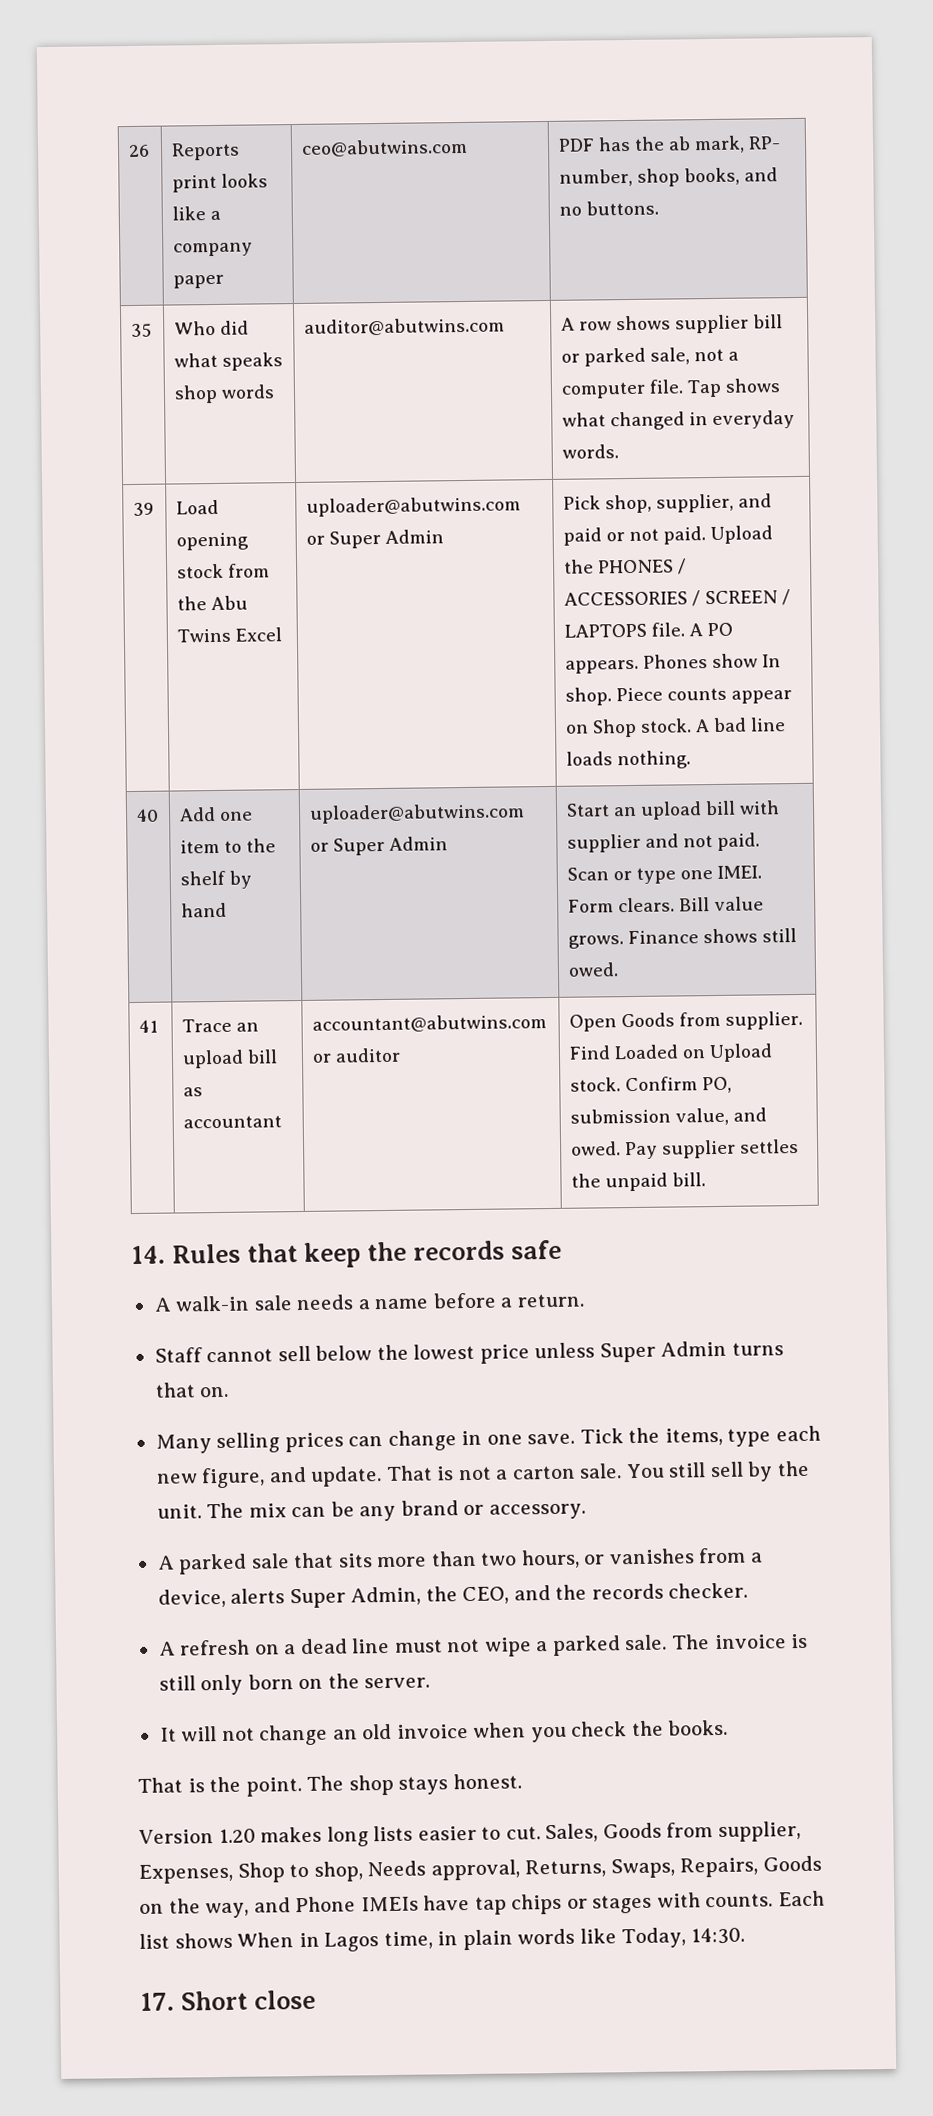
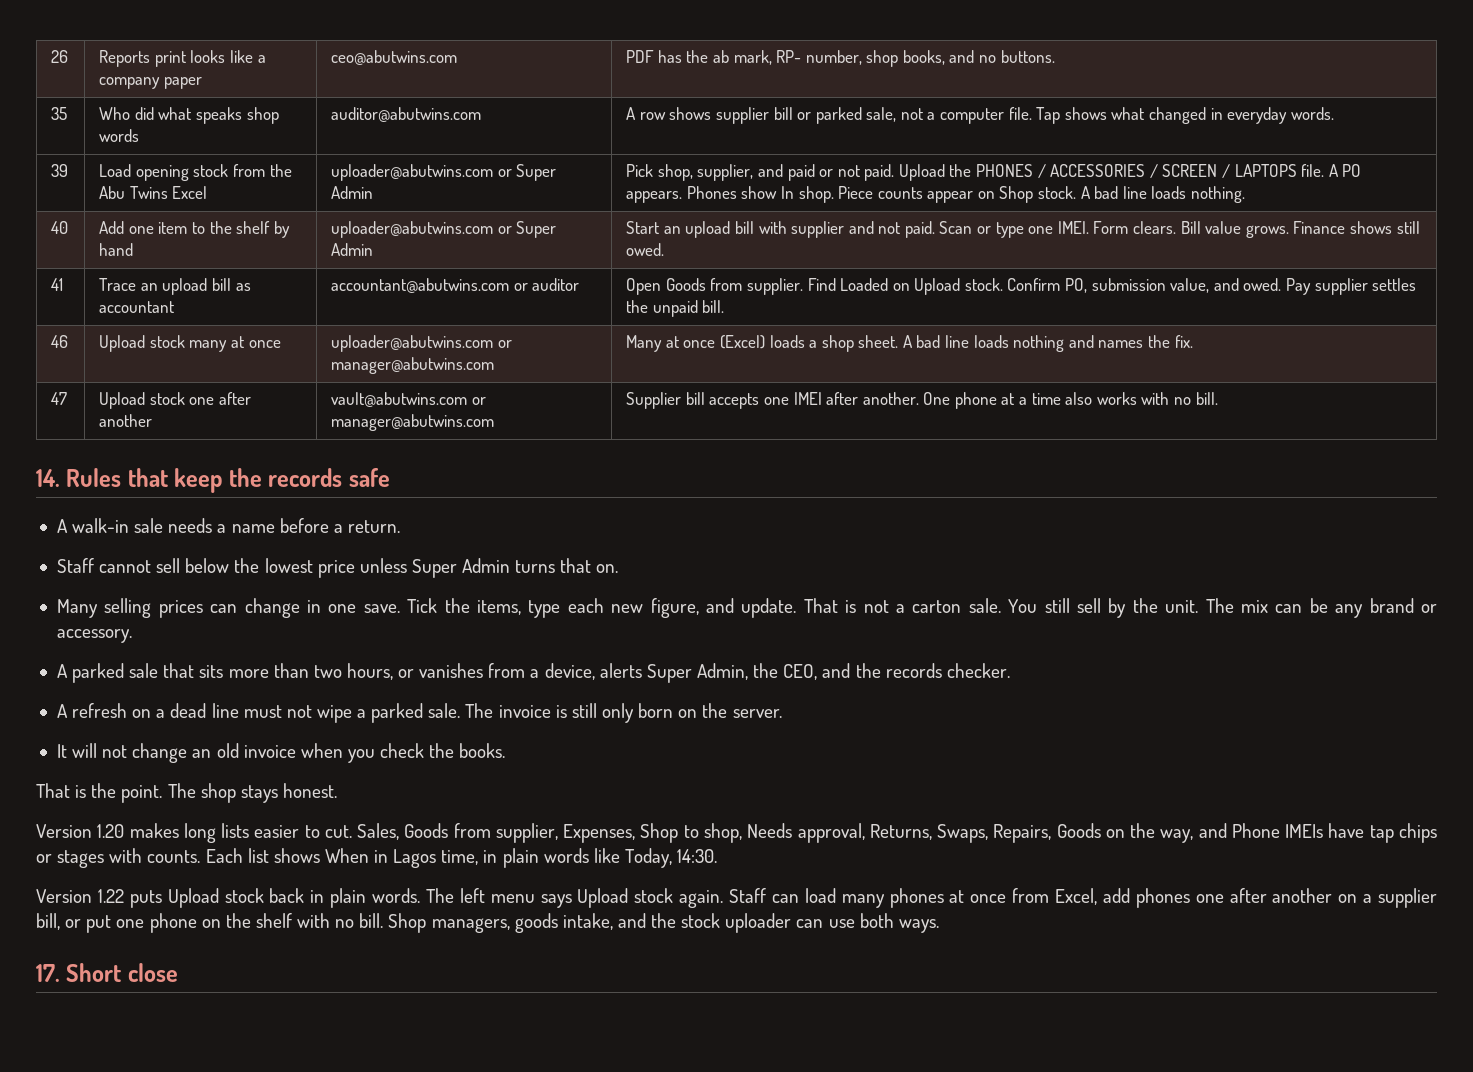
(706, 1179) none -> [51,335,69,348] [99,335,281,352] [331,335,512,352] [331,357,495,374] [626,335,1193,352] [51,392,68,405] [99,392,251,409] [99,414,153,427] [331,392,486,407] [331,414,495,431] [626,392,1218,409] // 46 | Upload stock many at once | uploader@abutwins.com or manager@abutwins.com | Many at once (Excel) loads a shop sheet. A bad line loads nothing and names the fix. // 47 | Upload stock one after another | vault@abutwins.com or manager@abutwins.com | Supplier bill accepts one IMEI after another. One phone at a time also works with no bill.
(745, 1936) none -> [36,888,1437,908] [36,913,939,933] // Version 1.22 puts Upload stock back in plain words. The left menu says Upload stock again. Staff can load many phones at once from Excel, add phones one after another on a supplier bill, or put one phone on the shelf with no bill. Shop managers, goods intake, and the stock uploader can use both ways.

